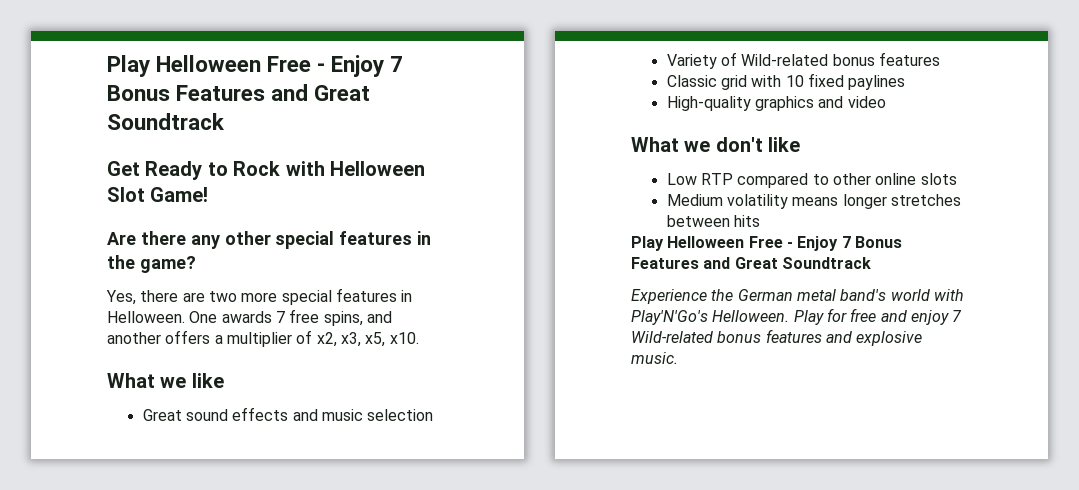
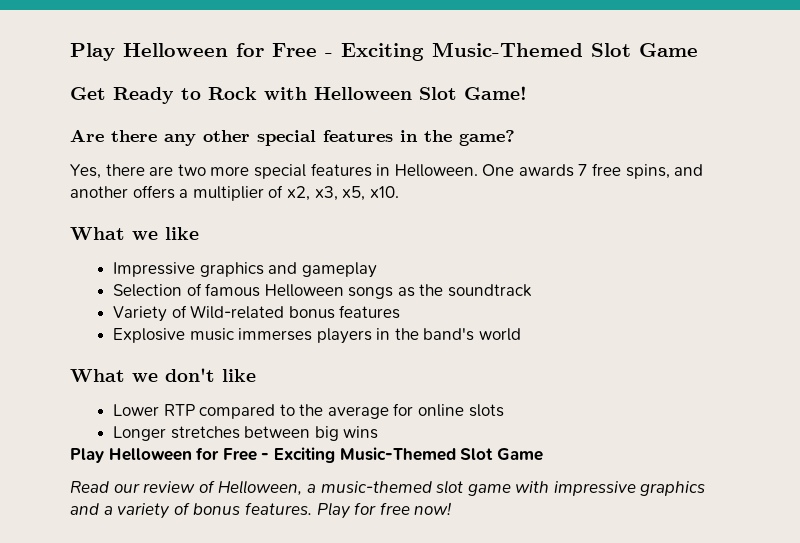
[107,55,404,77] [107,84,371,101] [107,113,225,130] Play Helloween Free - Enjoy 7 Bonus Features and Great Soundtrack -> [70,42,698,61] Play Helloween for Free - Exciting Music-Themed Slot Game
[142,407,434,421] Great sound effects and music selection -> [112,262,377,278] [112,283,533,299] Impressive graphics and gameplay // Selection of famous Helloween songs as the soundtrack
[666,73,906,90] [666,96,886,111] Classic grid with 10 fixed paylines // High-quality graphics and video -> [112,328,522,344] Explosive music immerses players in the band's world
[666,173,697,185] Low -> [112,404,159,416] Lower
[833,173,872,185] other -> [299,403,414,419] the average for
[666,194,962,209] [666,215,761,227] [631,236,902,251] [631,257,871,269] [631,289,964,304] [631,308,963,325] [631,329,923,346] [631,352,678,364] Medium volatility means longer stretches between hits // Play Helloween Free - Enjoy 7 Bonus Features and Great Soundtrack // Experience the German metal band's world with Play'N'Go's Helloween. Play for free and enjoy 7 Wild-related bonus features and explosive music. -> [112,426,379,441] [70,447,543,463] [70,480,706,496] [70,502,452,519] Longer stretches between big wins // Play Helloween for Free - Exciting Music-Themed Slot Game // Read our review of Helloween, a music-themed slot game with impressive graphics and a variety of bonus features. Play for free now!

